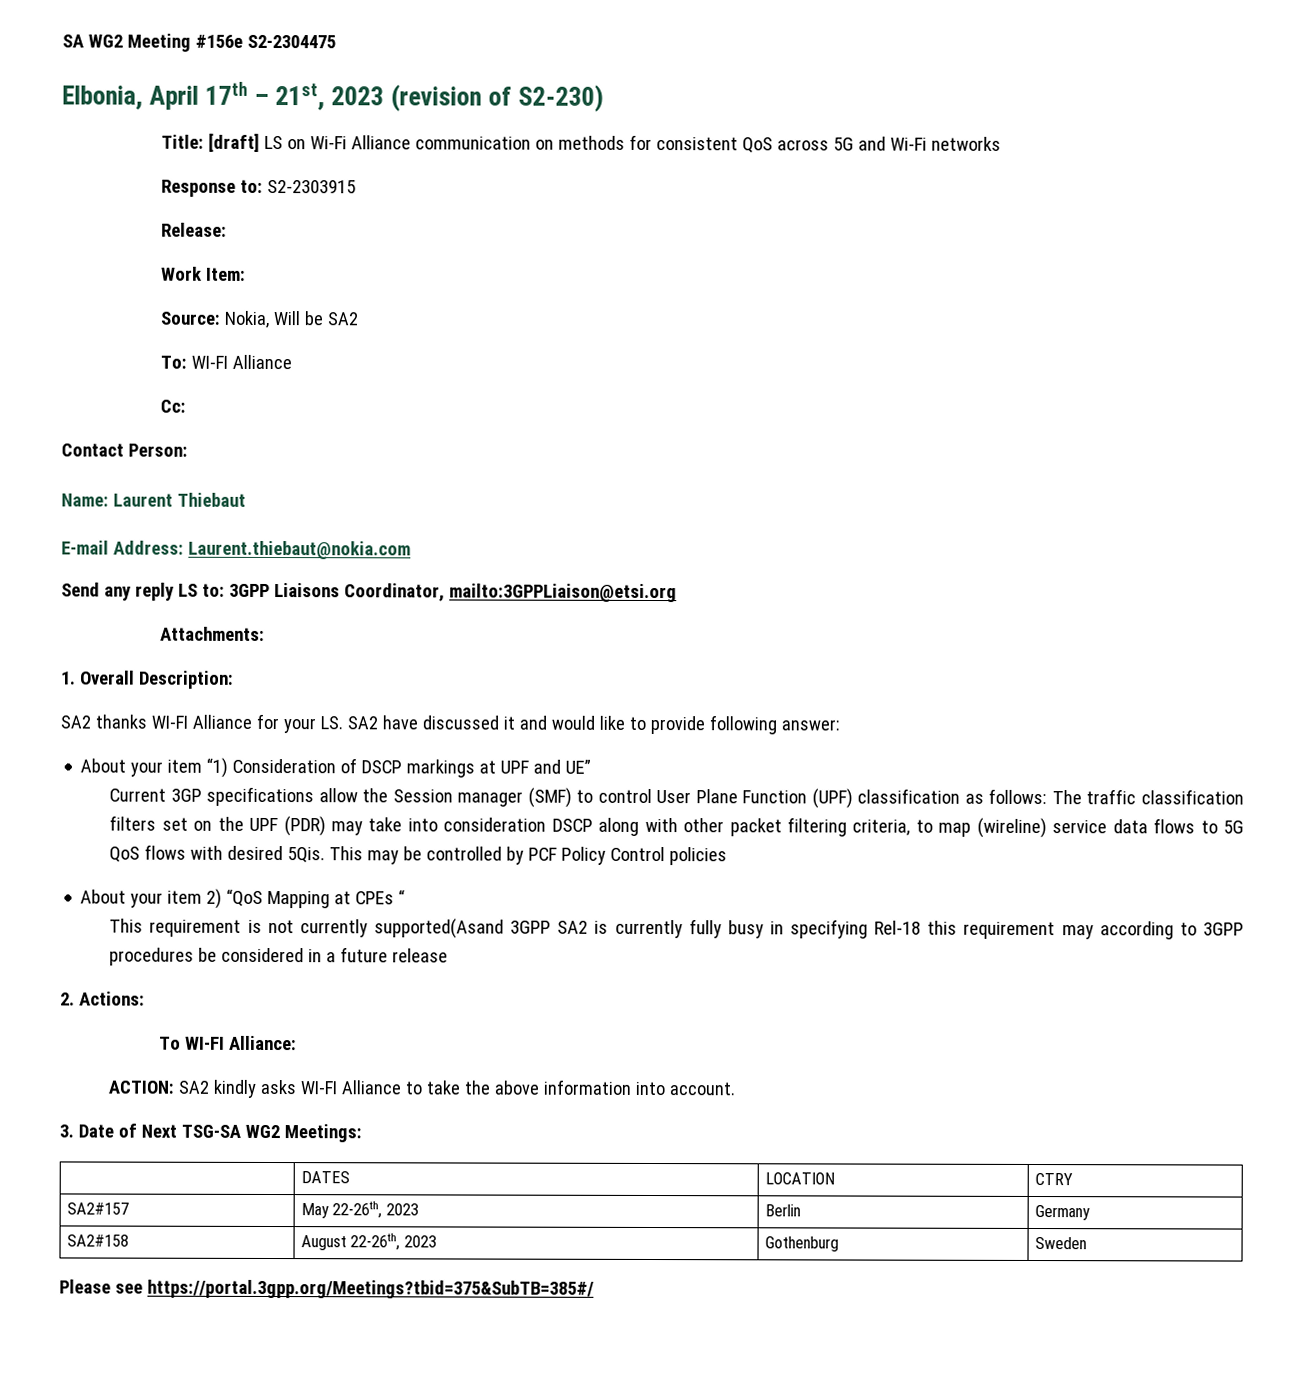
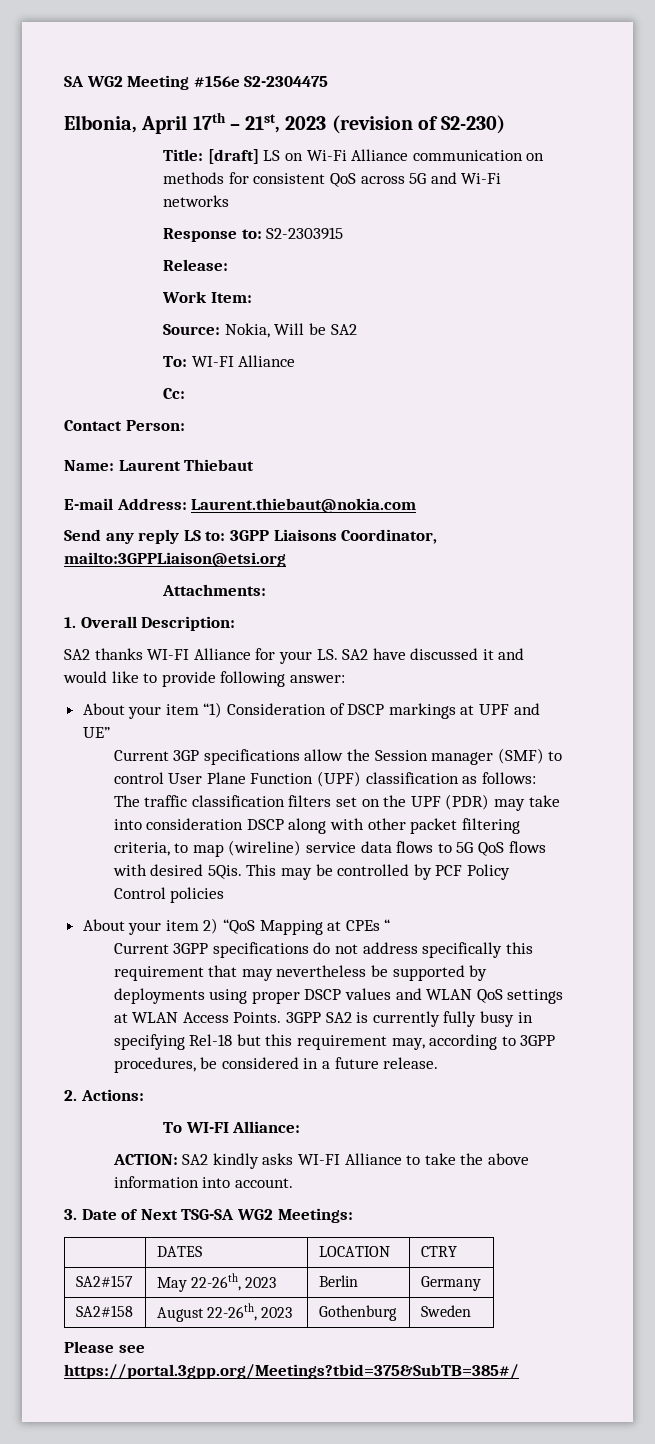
[109,918,504,939] This requirement is not currently supported(Asand -> [113,942,533,958] [113,965,488,981] [113,988,564,1004] [113,1012,282,1023] Current 3GPP specifications do not address specifically this requirement that may nevertheless be supported by deployments using proper DSCP values and WLAN QoS settings at WLAN Access Points.
[927,920,1094,940] this requirement may -> [236,1034,425,1050] but this requirement may,
[109,947,195,966] procedures -> [113,1057,196,1073] procedures,
[392,948,449,963] release -> [383,1057,439,1069] release.

